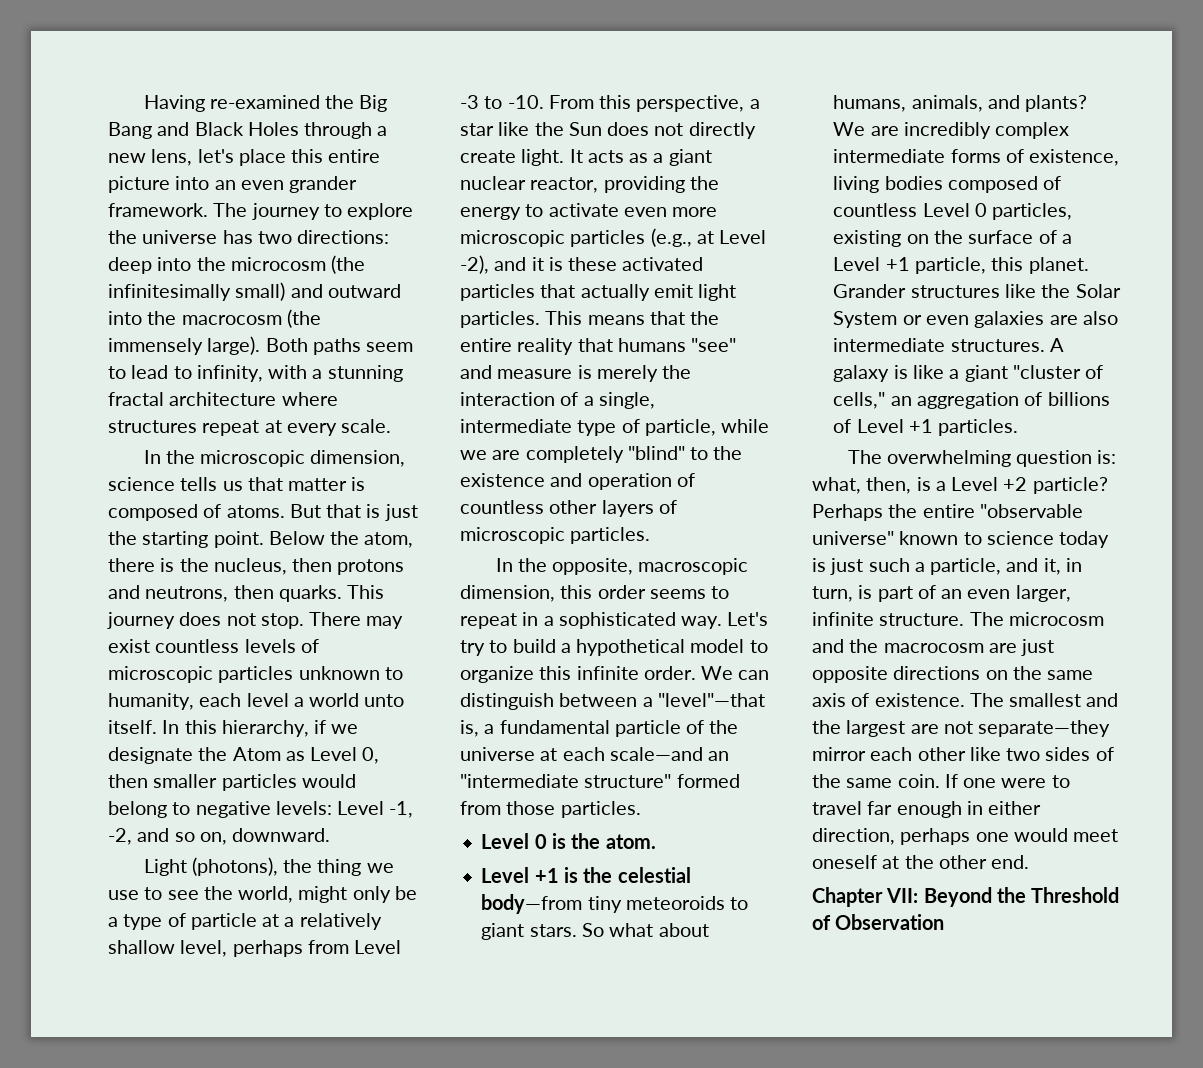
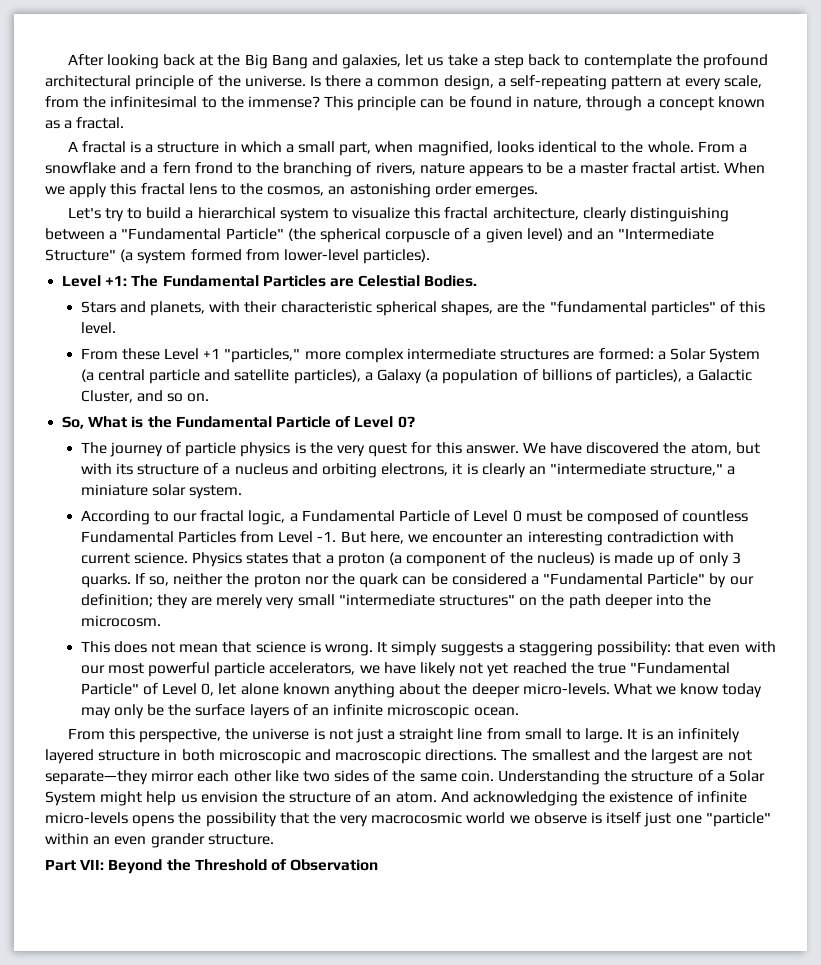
[143,95,388,112] [108,122,388,139] [108,149,381,166] [108,176,358,193] [108,203,414,220] [108,230,390,244] [108,255,366,274] [108,282,401,301] [108,309,321,328] [108,336,414,355] [108,365,403,382] [108,392,338,406] [108,419,392,436] [143,450,406,467] [108,477,366,491] [108,504,418,521] [108,531,414,548] [108,558,405,575] [108,585,385,602] [107,612,404,629] [108,639,319,653] [108,666,403,683] [108,693,405,710] [108,720,359,737] [108,747,380,764] [108,774,356,791] [108,801,414,818] [108,828,331,845] [143,857,394,876] [108,886,417,903] [108,913,382,930] [108,940,402,957] [460,95,760,112] [460,122,756,139] [460,149,712,166] [460,176,719,193] [460,203,718,220] [460,228,767,247] [460,255,704,274] [460,284,737,301] [460,311,720,328] [460,338,737,355] [460,365,692,382] [460,392,655,409] [460,419,770,436] [460,446,743,463] [460,473,695,490] [460,500,677,517] [460,527,651,544] [495,558,749,575] [460,585,730,602] [460,612,723,629] Having re-examined the Big Bang and Black Holes through a new lens, let's place this entire picture into an even grander framework. The journey to explore the universe has two directions: deep into the microcosm (the infinitesimally small) and outward into the macrocosm (the immensely large). Both paths seem to lead to infinity, with a stunning fractal architecture where structures repeat at every scale. // In the microscopic dimension, science tells us that matter is composed of atoms. But that is just the starting point. Below the atom, there is the nucleus, then protons and neutrons, then quarks. This journey does not stop. There may exist countless levels of microscopic particles unknown to humanity, each level a world unto itself. In this hierarchy, if we designate the Atom as Level 0, then smaller particles would belong to negative levels: Level -1, -2, and so on, downward. // Light (photons), the thing we use to see the world, might only be a type of particle at a relatively shallow level, perhaps from Level -3 to -10. From this perspective, a star like the Sun does not directly create light. It acts as a giant nuclear reactor, providing the energy to activate even more microscopic particles (e.g., at Level -2), and it is these activated particles that actually emit light particles. This means that the entire reality that humans "see" and measure is merely the interaction of a single, intermediate type of particle, while we are completely "blind" to the existence and operation of countless other layers of microscopic particles. // In the opposite, macroscopic dimension, this order seems to repeat in a sophisticated way. -> [67,54,768,69] [45,75,762,90] [45,96,765,111] [45,117,125,129] [67,141,747,156] [45,162,766,177] [45,183,539,198] After looking back at the Big Bang and galaxies, let us take a step back to contemplate the profound architectural principle of the universe. Is there a common design, a self-repeating pattern at every scale, from the infinitesimal to the immense? This principle can be found in nature, through a concept known as a fractal. // A fractal is a structure in which a small part, when magnified, looks identical to the whole. From a snowflake and a fern frond to the branching of rivers, nature appears to be a master fractal artist. When we apply this fractal lens to the cosmos, an astonishing order emerges. //
[576,639,768,656] [460,666,770,683] [460,693,765,710] [460,720,739,737] [460,747,730,761] [460,774,740,788] [460,801,641,818] [481,833,656,849] [481,867,691,883] [481,894,749,914] [481,923,709,940] [833,95,1088,112] [833,122,1070,139] [833,149,1120,166] [833,176,1062,193] [833,203,1073,220] [833,230,1072,247] [833,257,1089,274] [833,284,1121,298] [833,311,1118,328] [833,338,1064,352] [833,365,1104,382] [833,392,1110,409] [833,419,1019,436] [847,450,1117,467] [812,477,1108,494] [812,504,1083,521] [812,531,1110,548] [812,558,1082,575] [812,585,1071,602] [812,612,1104,626] [812,639,1055,656] [812,666,1094,683] [812,693,965,707] hypothetical model to organize this infinite order. We can distinguish between a "level"—that is, a fundamental particle of the universe at each scale—and an "intermediate structure" formed from those particles. // Level 0 is the atom. // Level +1 is the celestial body—from tiny meteoroids to giant stars. So what about humans, animals, and plants? We are incredibly complex intermediate forms of existence, living bodies composed of countless Level 0 particles, existing on the surface of a Level +1 particle, this planet. Grander structures like the Solar System or even galaxies are also intermediate structures. A galaxy is like a giant "cluster of cells," an aggregation of billions of Level +1 particles. // The overwhelming question is: what, then, is a Level +2 particle? Perhaps the entire "observable universe" known to science today is just such a particle, and it, in turn, is part of an even larger, infinite structure. The microcosm and the macrocosm are just opposite directions on the same axis of existence. -> [197,207,730,222] [45,228,715,243] [45,249,431,264] [62,275,478,287] [80,301,766,316] [80,322,116,334] [80,348,761,363] [80,369,753,384] [80,390,210,403] [62,416,415,429] [80,442,760,457] [80,463,736,478] [80,484,243,499] [80,510,749,525] [80,531,734,546] [80,552,741,567] [80,573,754,588] [80,594,712,609] [80,615,161,627] [80,641,776,656] [80,662,731,677] [80,683,763,698] [80,704,519,719] [67,728,740,743] [45,749,498,764] hierarchical system to visualize this fractal architecture, clearly distinguishing between a "Fundamental Particle" (the spherical corpuscle of a given level) and an "Intermediate Structure" (a system formed from lower-level particles). // Level +1: The Fundamental Particles are Celestial Bodies. // Stars and planets, with their characteristic spherical shapes, are the "fundamental particles" of this level. // From these Level +1 "particles," more complex intermediate structures are formed: a Solar System (a central particle and satellite particles), a Galaxy (a population of billions of particles), a Galactic Cluster, and so on. // So, What is the Fundamental Particle of Level 0? // The journey of particle physics is the very quest for this answer. We have discovered the atom, but with its structure of a nucleus and orbiting electrons, it is clearly an "intermediate structure," a miniature solar system. // According to our fractal logic, a Fundamental Particle of Level 0 must be composed of countless Fundamental Particles from Level -1. But here, we encounter an interesting contradiction with current science. Physics states that a proton (a component of the nucleus) is made up of only 3 quarks. If so, neither the proton nor the quark can be considered a "Fundamental Particle" by our definition; they are merely very small "intermediate structures" on the path deeper into the microcosm. // This does not mean that science is wrong. It simply suggests a staggering possibility: that even with our most powerful particle accelerators, we have likely not yet reached the true "Fundamental Particle" of Level 0, let alone known anything about the deeper micro-levels. What we know today may only be the surface layers of an infinite microscopic ocean. // From this perspective, the universe is not just a straight line from small to large. It is an infinitely layered structure in both microscopic and macroscopic directions.
[944,774,1070,788] [812,801,1042,818] [812,828,1119,845] [812,855,1030,869] [812,887,883,907] If one were to travel far enough in either direction, perhaps one would meet oneself at the other end. // Chapter -> [498,770,765,785] [45,791,747,806] [45,812,771,827] [45,833,274,848] [45,859,76,871] Understanding the structure of a Solar System might help us envision the structure of an atom. And acknowledging the existence of infinite micro-levels opens the possibility that the very macrocosmic world we observe is itself just one "particle" within an even grander structure. // Part

